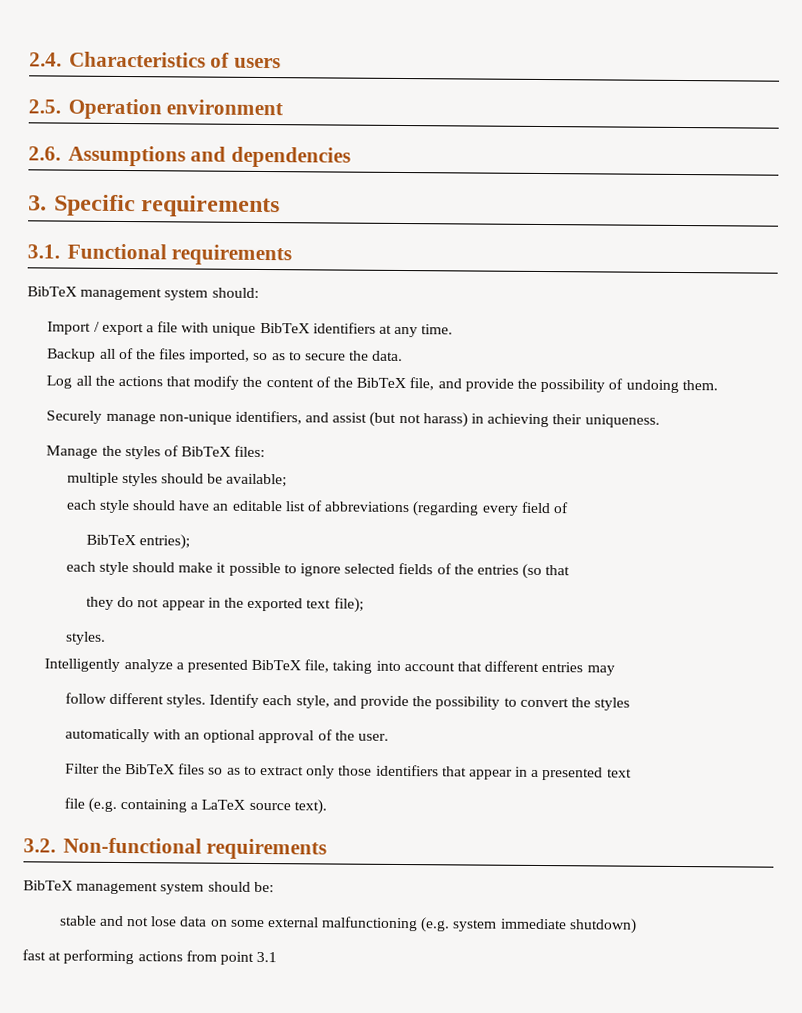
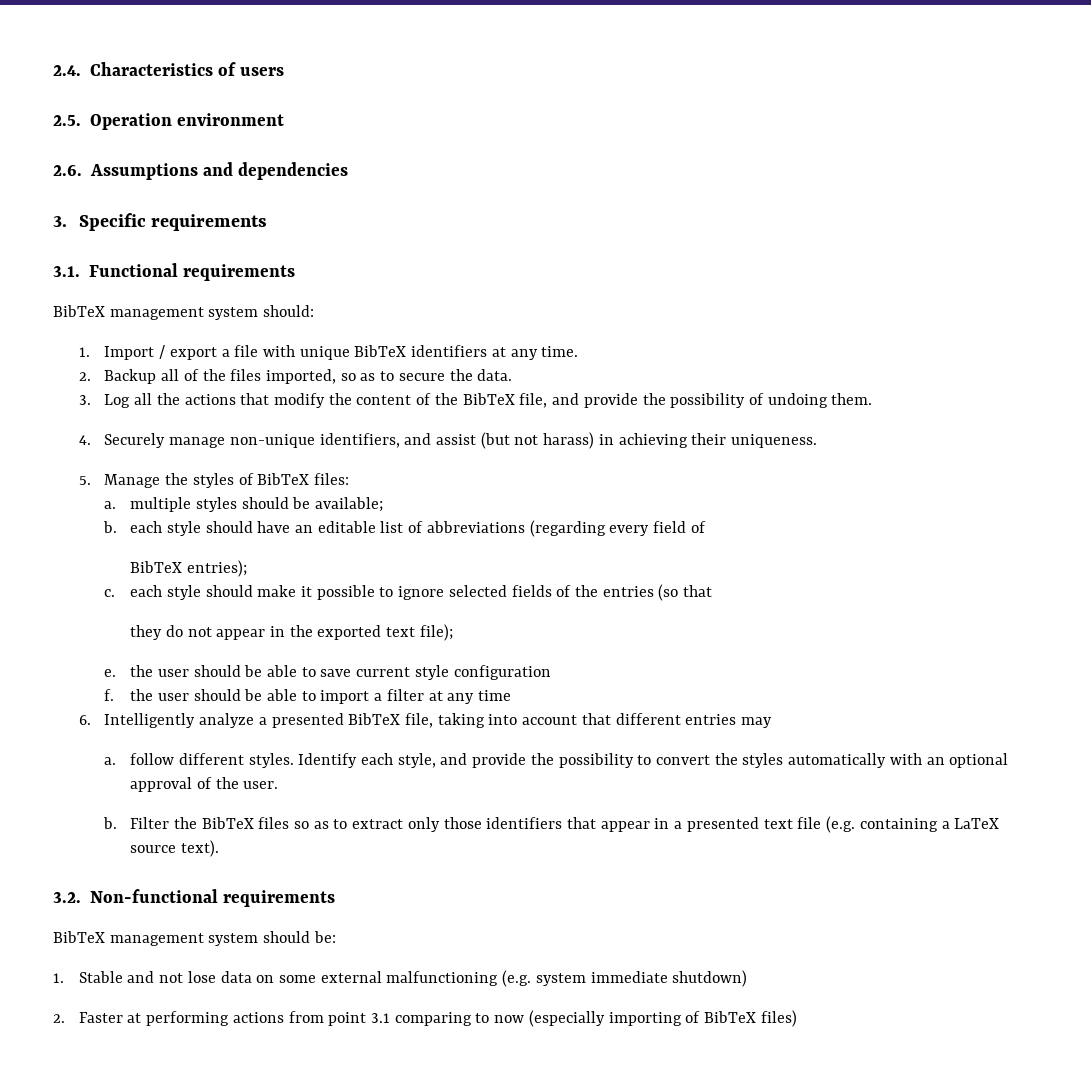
(259, 292) none -> [78,347,90,357] 1.
(454, 329) none -> [78,372,91,381] 2.
(404, 356) none -> [78,395,91,405] 3.
(718, 385) none -> [78,435,91,445] 4.
(660, 421) none -> [78,476,91,485] 5.
(266, 451) none -> [104,501,117,509] a.
(288, 480) none -> [103,521,118,533] b.
(191, 542) none -> [104,589,116,597] c.
[65,631,106,645] styles. // -> [104,665,551,680] [104,689,512,704] [78,715,91,725] e. the user should be able to save current style configuration // f. the user should be able to import a filter at any time // 6.
(615, 670) none -> [104,757,117,765] a.
(631, 704) // -> (784, 760) none
(390, 737) none -> [103,817,118,829] b.
(632, 773) // -> (793, 824) none
[58,915,97,926] stable -> [53,971,123,983] 1. Stable
[22,949,46,961] fast -> [53,1012,123,1023] 2. Faster
(278, 957) none -> [394,1010,797,1027] comparing to now (especially importing of BibTeX files)

